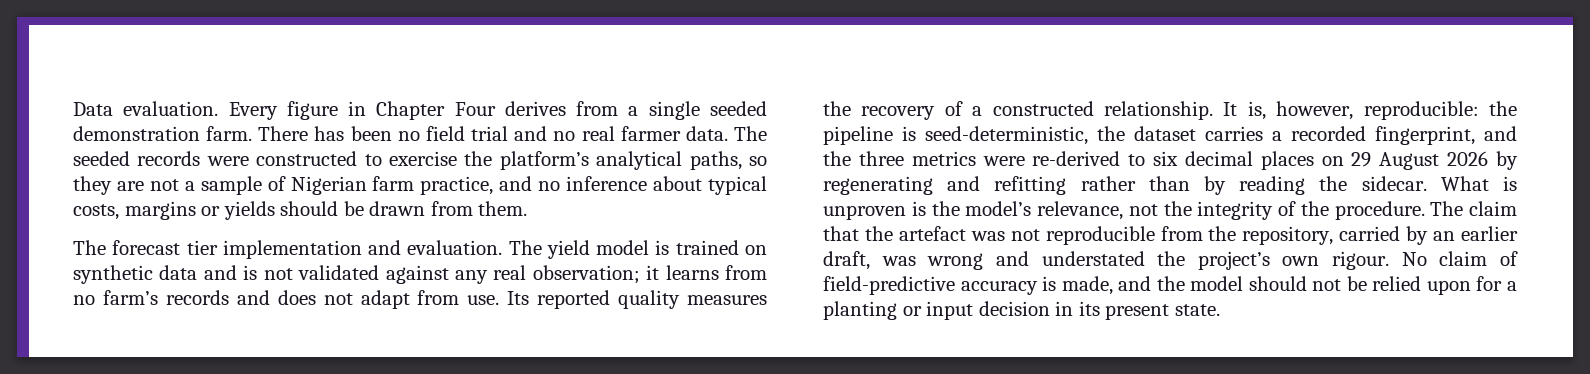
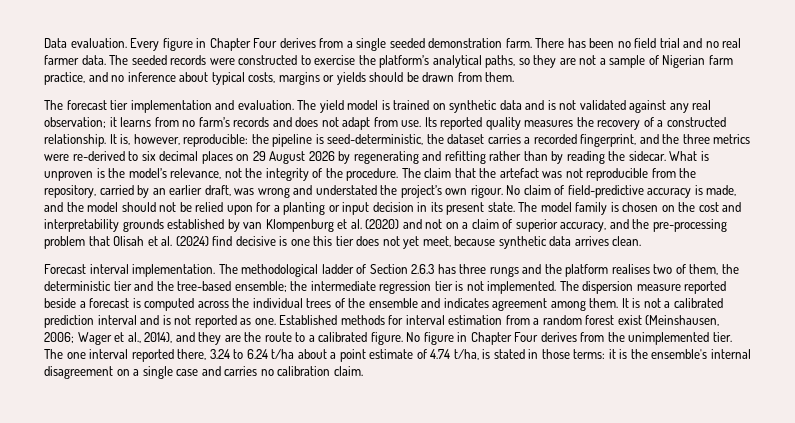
(1220, 310) none -> [518,202,742,215] [44,219,727,232] [44,236,642,249] [44,264,739,277] [44,281,727,294] [44,298,723,311] [44,315,720,328] [44,332,732,345] [44,349,751,362] [44,366,363,379] The model family is chosen on the cost and interpretability grounds established by van Klompenburg et al. (2020) and not on a claim of superior accuracy, and the pre-processing problem that Olisah et al. (2024) find decisive is one this tier does not yet meet, because synthetic data arrives clean. // Forecast interval implementation. The methodological ladder of Section 2.6.3 has three rungs and the platform realises two of them, the deterministic tier and the tree-based ensemble; the intermediate regression tier is not implemented. The dispersion measure reported beside a forecast is computed across the individual trees of the ensemble and indicates agreement among them. It is not a calibrated prediction interval and is not reported as one. Established methods for interval estimation from a random forest exist (Meinshausen, 2006; Wager et al., 2014), and they are the route to a calibrated figure. No figure in Chapter Four derives from the unimplemented tier. The one interval reported there, 3.24 to 6.24 t/ha about a point estimate of 4.74 t/ha, is stated in those terms: it is the ensemble's internal disagreement on a single case and carries no calibration claim.

